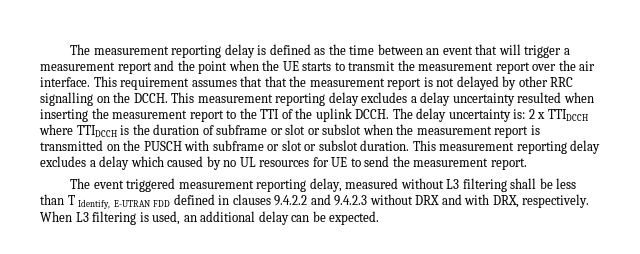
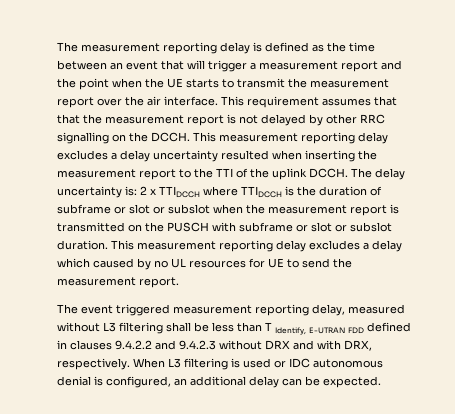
[152,211,181,225] used, -> [243,358,383,368] [57,376,171,388] used or IDC autonomous denial is configured,

